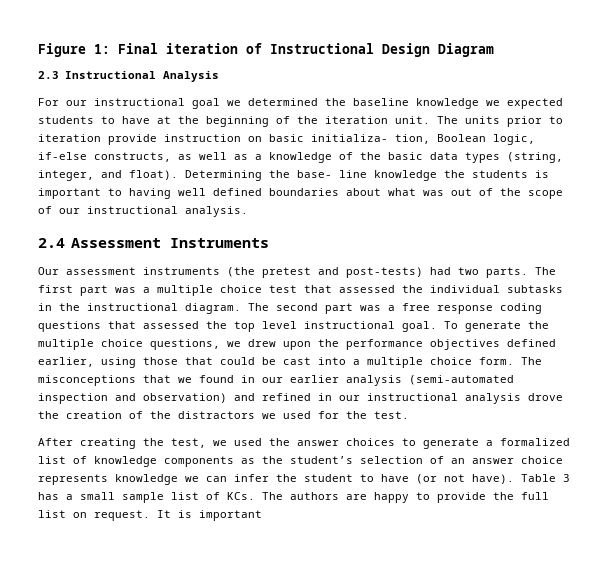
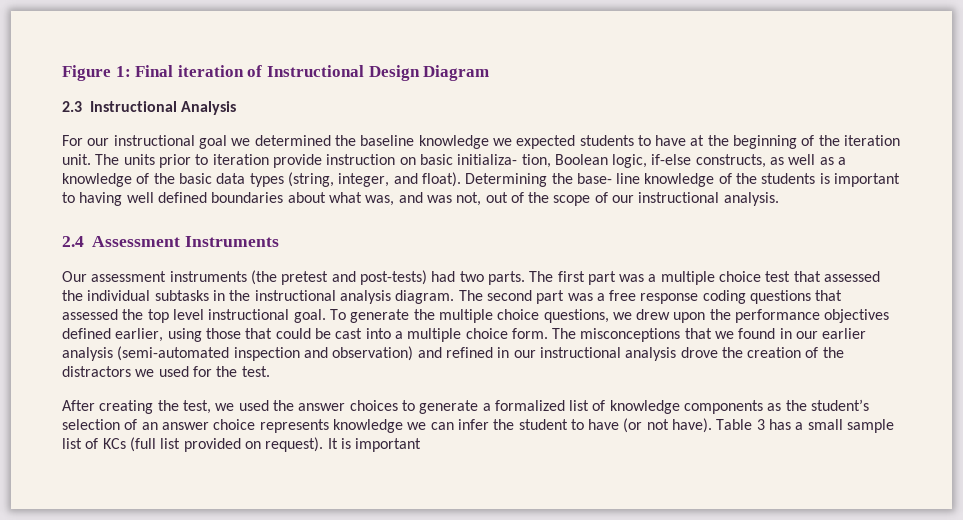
(437, 175) none -> [718,173,732,184] of
[423,190,444,196] was -> [365,192,482,206] was, and was not,
(178, 307) none -> [339,290,391,304] analysis
[227,492,549,503] [38,510,150,521] KCs. The authors are happy to provide the full list on request. -> [102,437,324,452] KCs (full list provided on request).

